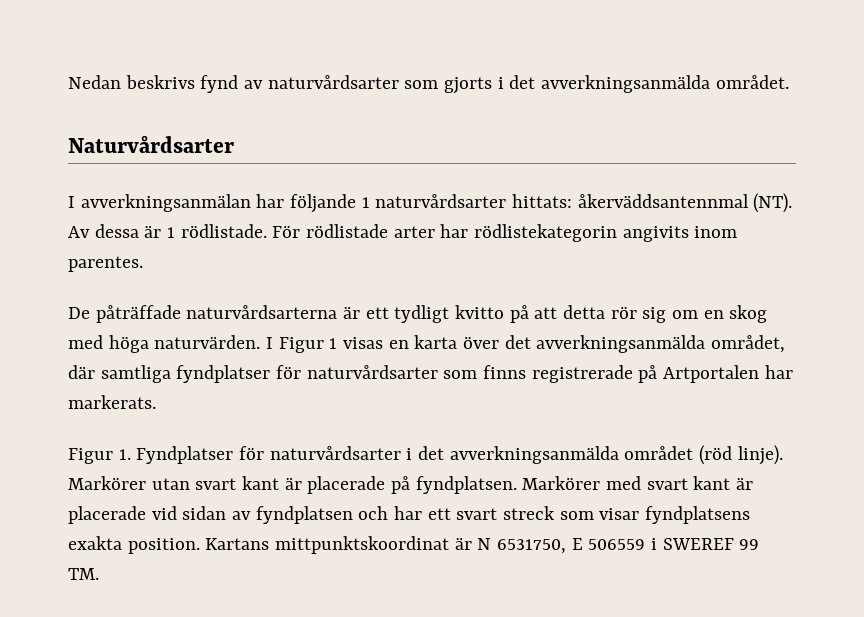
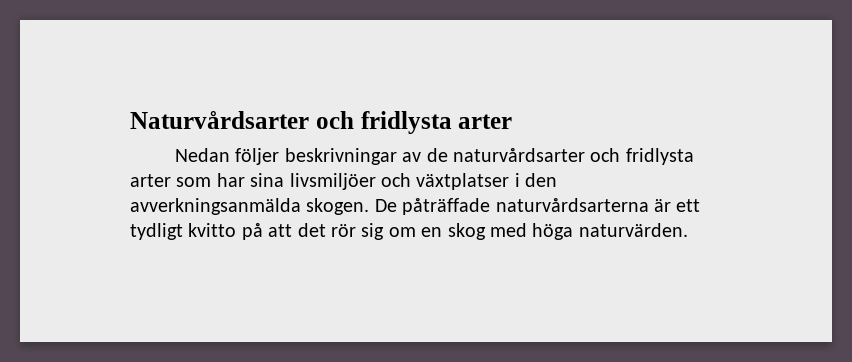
[68,75,789,94] [68,135,234,153] [68,193,793,213] [68,224,738,242] [68,256,143,272] Nedan beskrivs fynd av naturvårdsarter som gjorts i det avverkningsanmälda området. // Naturvårdsarter // I avverkningsanmälan har följande 1 naturvårdsarter hittats: åkerväddsantennmal (NT). Av dessa är 1 rödlistade. För rödlistade arter har rödlistekategorin angivits inom parentes. // -> [130,110,513,134] [175,148,694,165] [130,173,558,190] [130,198,370,215] Naturvårdsarter och fridlysta arter // Nedan följer beskrivningar av de naturvårdsarter och fridlysta arter som har sina livsmiljöer och växtplatser i den avverkningsanmälda skogen.
[563,305,606,319] detta -> [297,223,326,237] det
[266,335,786,353] [68,365,793,383] [68,395,156,409] [68,445,783,465] [68,476,754,494] [68,506,751,524] [68,536,760,554] [68,568,99,580] I Figur 1 visas en karta över det avverkningsanmälda området, där samtliga fyndplatser för naturvårdsarter som finns registrerade på Artportalen har markerats. // Figur 1. Fyndplatser för naturvårdsarter i det avverkningsanmälda området (röd linje). Markörer utan svart kant är placerade på fyndplatsen. Markörer med svart kant är placerade vid sidan av fyndplatsen och har ett svart streck som visar fyndplatsens exakta position. Kartans mittpunktskoordinat är N 6531750, E 506559 i SWEREF 99 TM. -> (688, 230) none

